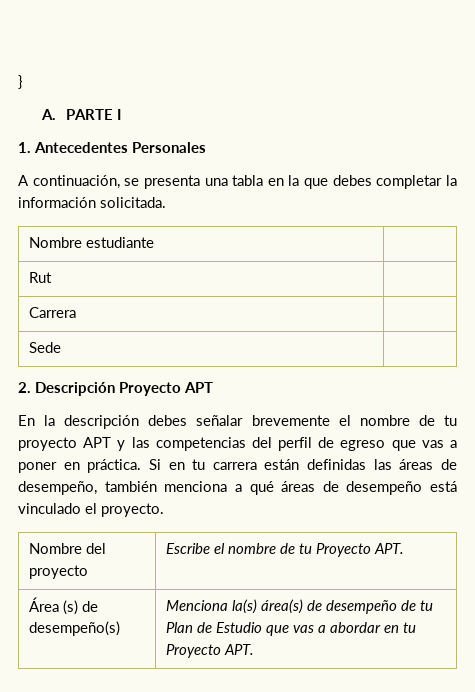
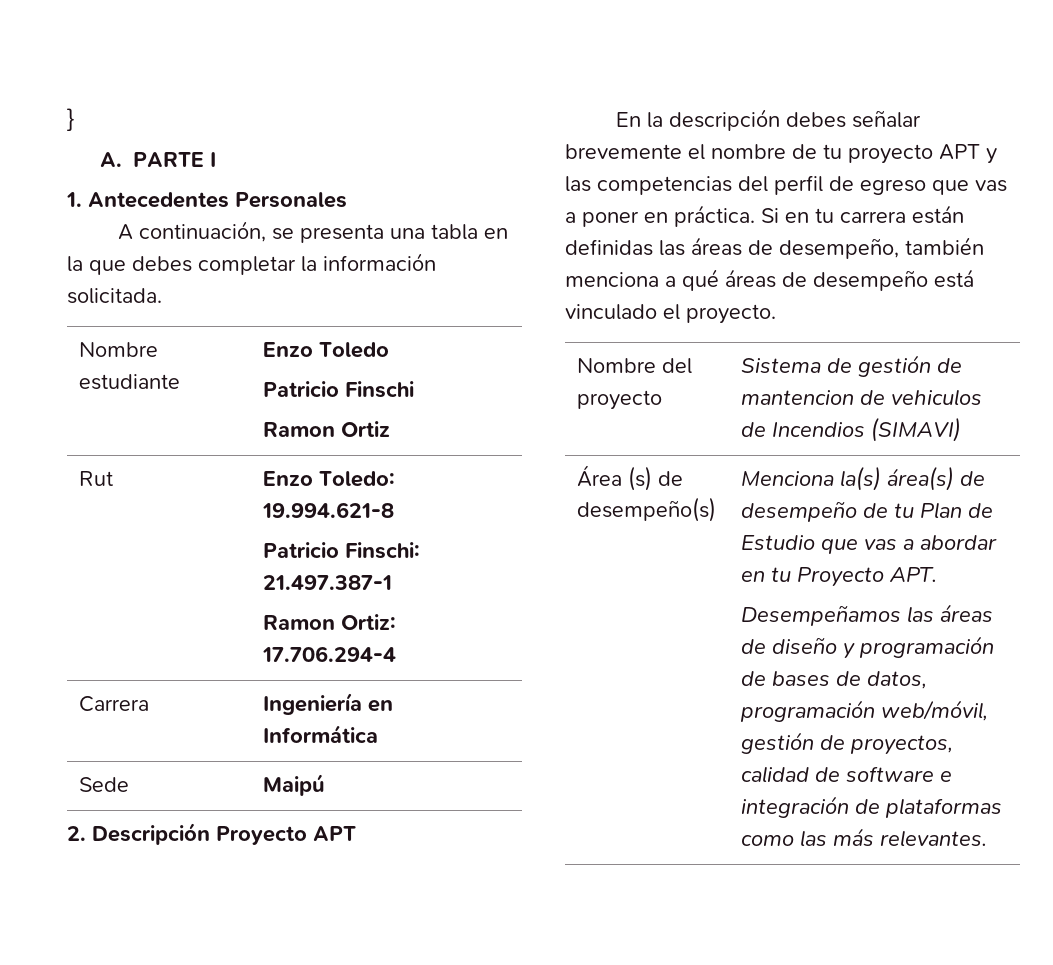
[29,272,53,283] [29,307,77,318] // Rut | // Carrera | -> [262,342,389,358] [262,381,414,398] [262,421,390,437] [78,471,113,486] [262,471,395,487] [261,502,394,518] [262,542,420,559] [262,575,392,590] [262,614,396,630] [261,646,396,662] [78,696,149,712] [262,693,393,715] [262,725,378,743] Enzo Toledo // Patricio Finschi // Ramon Ortiz // Rut | Enzo Toledo: 19.994.621-8 // Patricio Finschi: 21.497.387-1 // Ramon Ortiz: 17.706.294-4 // Carrera | Ingeniería en Informática
(62, 347) none -> [262,774,325,796] Maipú
[166,543,405,557] Escribe el nombre de tu Proyecto APT. -> [740,355,962,377] [740,389,982,406] [740,417,961,442] Sistema de gestión de mantencion de vehiculos de Incendios (SIMAVI)
(255, 649) none -> [740,604,993,626] [740,636,994,659] [740,671,927,689] [739,700,988,722] [740,732,953,755] [740,766,952,783] [740,796,1002,818] [740,828,987,847] // Desempeñamos las áreas de diseño y programación de bases de datos, programación web/móvil, gestión de proyectos, calidad de software e integración de plataformas como las más relevantes.

